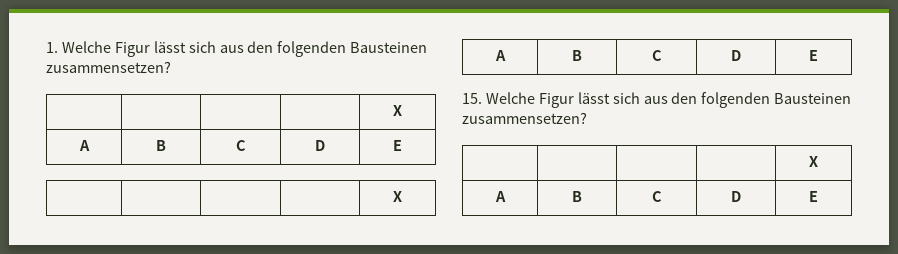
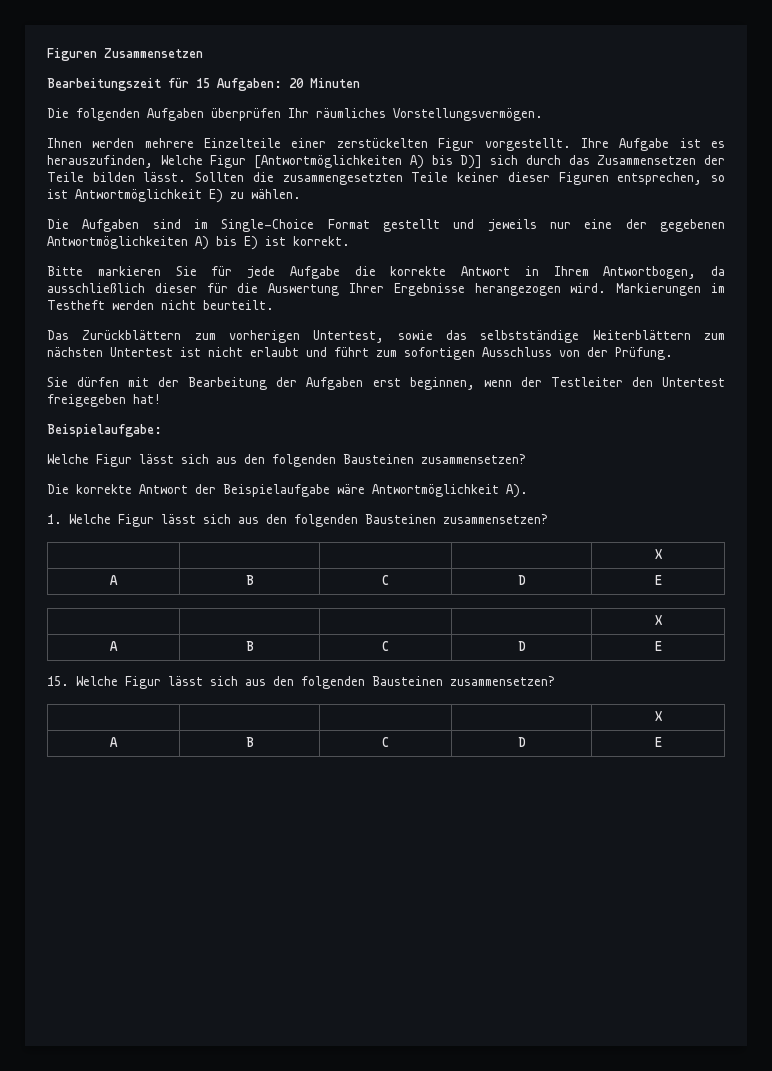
(46, 47) none -> [47,48,203,61] [47,78,360,91] [47,108,543,121] [47,138,726,151] [47,155,726,169] [47,172,726,185] [47,189,301,203] [47,219,726,232] [47,236,350,250] [47,266,725,279] [47,283,725,296] [47,300,274,310] [47,330,725,343] [47,347,673,360] [47,377,726,390] [47,394,161,407] [47,424,162,437] [47,454,526,467] [47,484,528,498] Figuren Zusammensetzen // Bearbeitungszeit für 15 Aufgaben: 20 Minuten // Die folgenden Aufgaben überprüfen Ihr räumliches Vorstellungsvermögen. // Ihnen werden mehrere Einzelteile einer zerstückelten Figur vorgestellt. Ihre Aufgabe ist es herauszufinden, Welche Figur [Antwortmöglichkeiten A) bis D)] sich durch das Zusammensetzen der Teile bilden lässt. Sollten die zusammengesetzten Teile keiner dieser Figuren entsprechen, so ist Antwortmöglichkeit E) zu wählen. // Die Aufgaben sind im Single-Choice Format gestellt und jeweils nur eine der gegebenen Antwortmöglichkeiten A) bis E) ist korrekt. // Bitte markieren Sie für jede Aufgabe die korrekte Antwort in Ihrem Antwortbogen, da ausschließlich dieser für die Auswertung Ihrer Ergebnisse herangezogen wird. Markierungen im Testheft werden nicht beurteilt. // Das Zurückblättern zum vorherigen Untertest, sowie das selbstständige Weiterblättern zum nächsten Untertest ist nicht erlaubt und führt zum sofortigen Ausschluss von der Prüfung. // Sie dürfen mit der Bearbeitung der Aufgaben erst beginnen, wenn der Testleiter den Untertest freigegeben hat! // Beispielaufgabe: // Welche Figur lässt sich aus den folgenden Bausteinen zusammensetzen? // Die korrekte Antwort der Beispielaufgabe wäre Antwortmöglichkeit A). //

